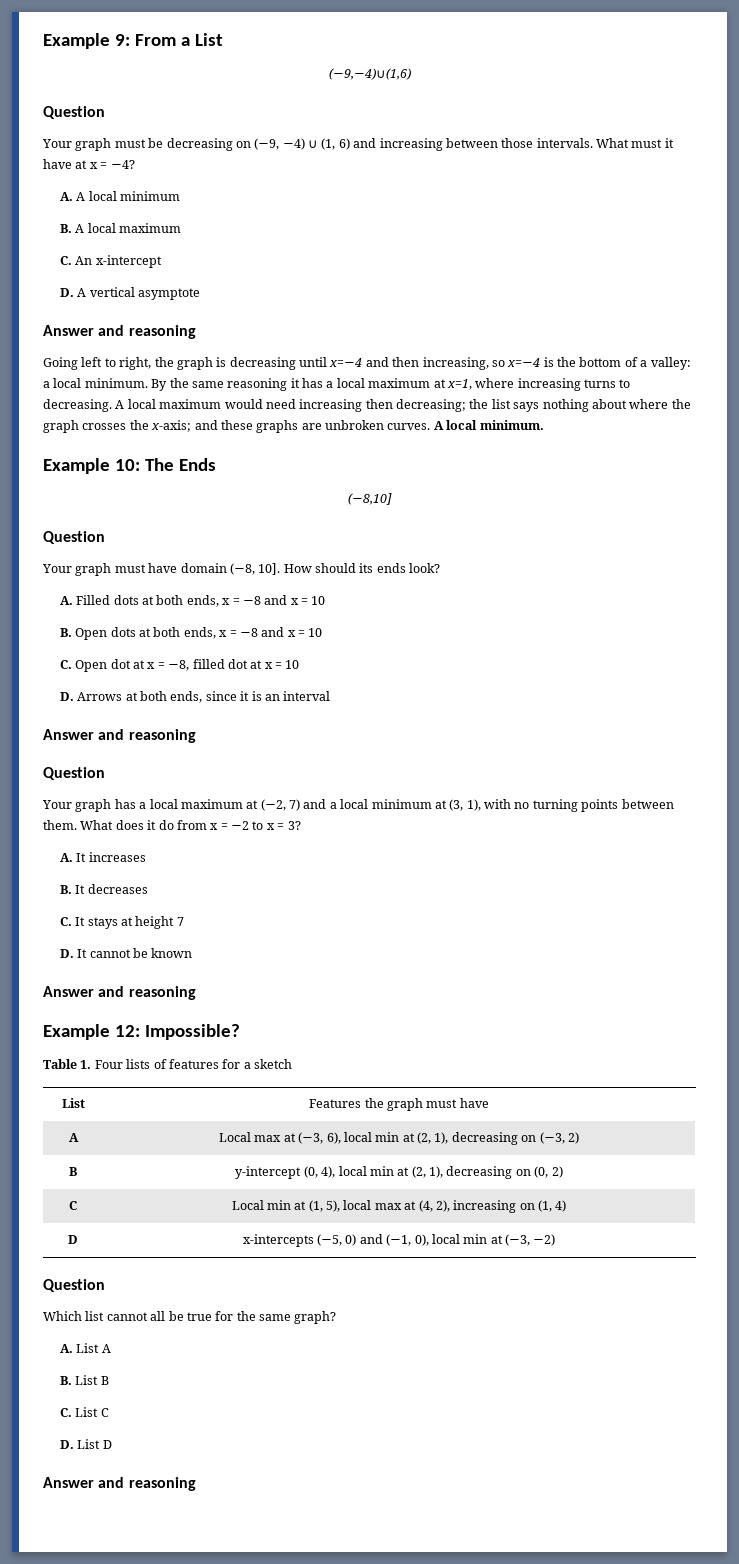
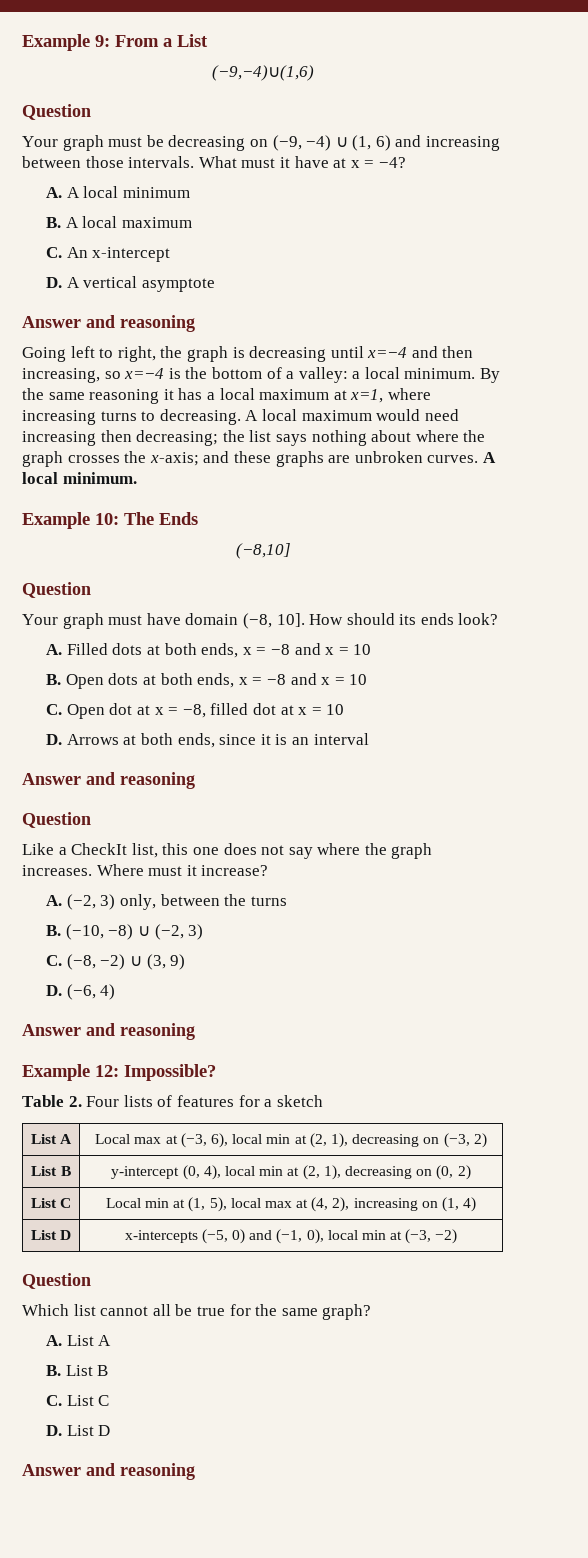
[42,799,674,812] [43,820,301,830] [59,852,146,862] [59,884,148,894] [59,916,184,929] [59,948,193,958] Your graph has a local maximum at (−2, 7) and a local minimum at (3, 1), with no turning points between them. What does it do from x = −2 to x = 3? // A. It increases // B. It decreases // C. It stays at height 7 // D. It cannot be known -> [22,843,433,859] [22,864,269,876] [46,894,287,910] [46,924,204,940] [46,954,186,970] [46,984,116,1000] Like a CheckIt list, this one does not say where the graph increases. Where must it increase? // A. (−2, 3) only, between the turns // B. (−10, −8) ∪ (−2, 3) // C. (−8, −2) ∪ (3, 9) // D. (−6, 4)
[80,1060,92,1069] 1. -> [68,1096,82,1107] 2.
[309,1098,489,1111] | Features the graph must have // -> (57, 1139) none
(579, 1138) none -> [31,1166,58,1176] List
(563, 1172) none -> [30,1198,57,1208] List
(567, 1206) none -> [30,1230,57,1240] List

